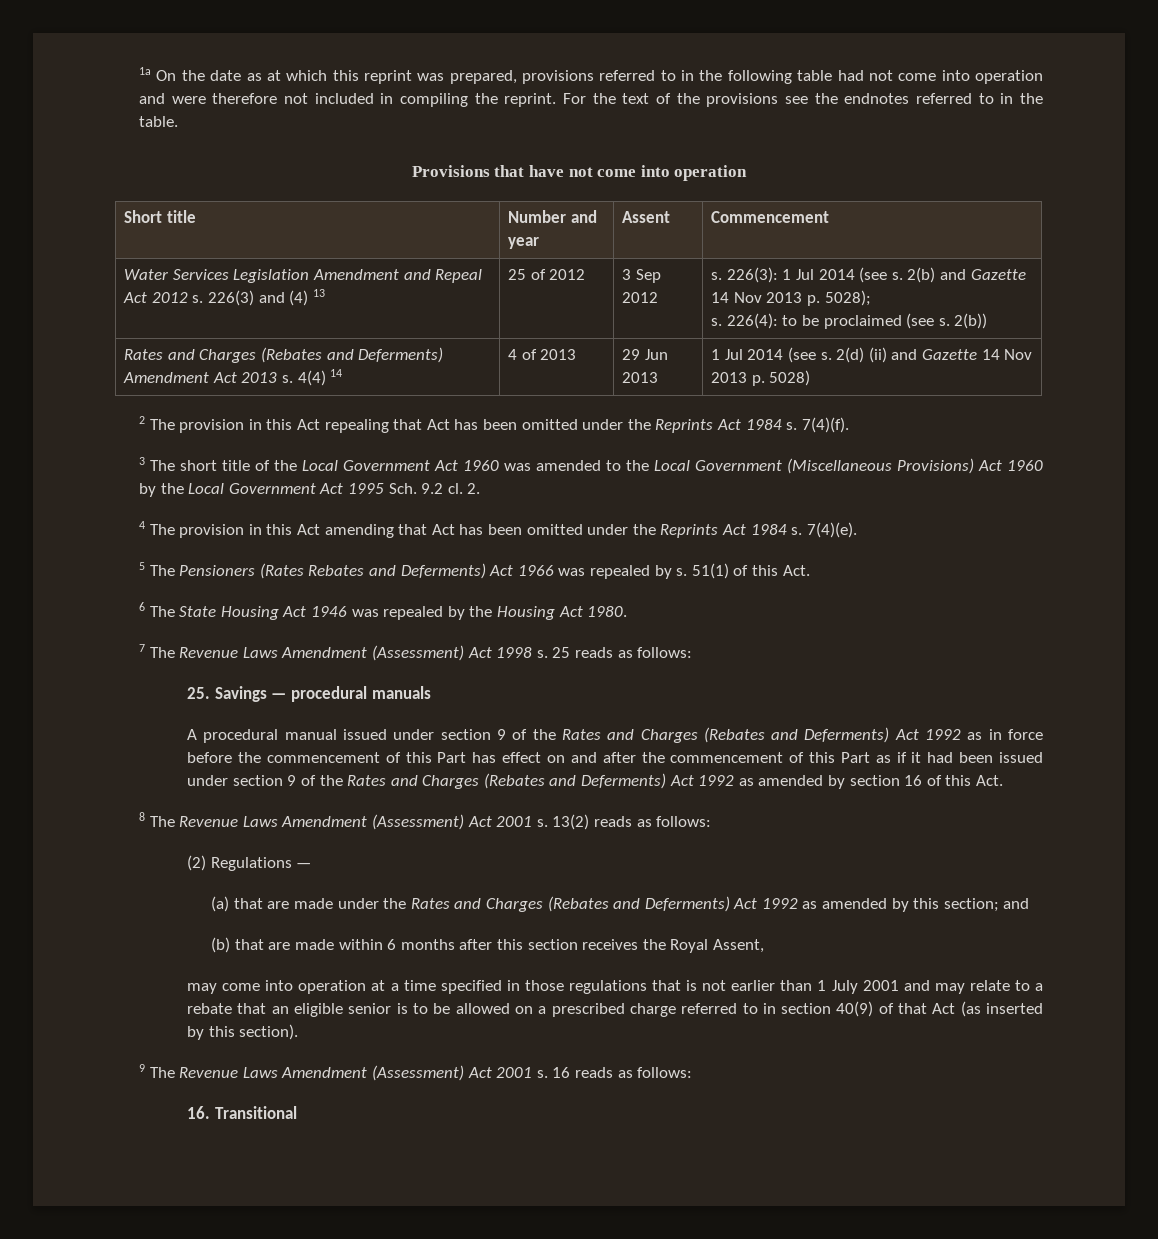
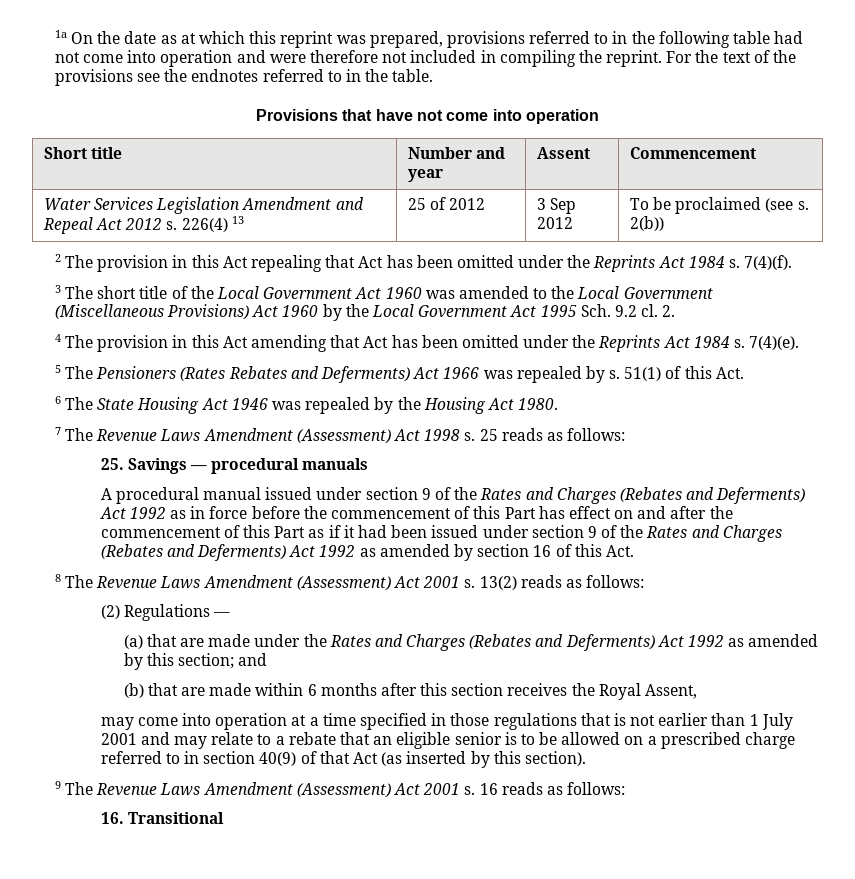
[208,290,309,306] 226(3) and (4) -> [181,218,228,232] 226(4)
[711,267,1026,283] [711,290,871,306] [711,313,798,329] s. 226(3): 1 Jul 2014 (see s. 2(b) and Gazette 14 Nov 2013 p. 5028); // s. 226(4): to -> [629,198,649,210] To
[124,347,444,363] [123,369,343,386] [508,349,577,360] [622,349,668,360] [622,372,659,383] [711,347,1033,363] [711,370,811,386] // Rates and Charges (Rebates and Deferments) Amendment Act 2013 s. 4(4) 14 | 4 of 2013 | 29 Jun 2013 | 1 Jul 2014 (see s. 2(d) (ii) and Gazette 14 Nov 2013 p. 5028) -> (664, 223) none

